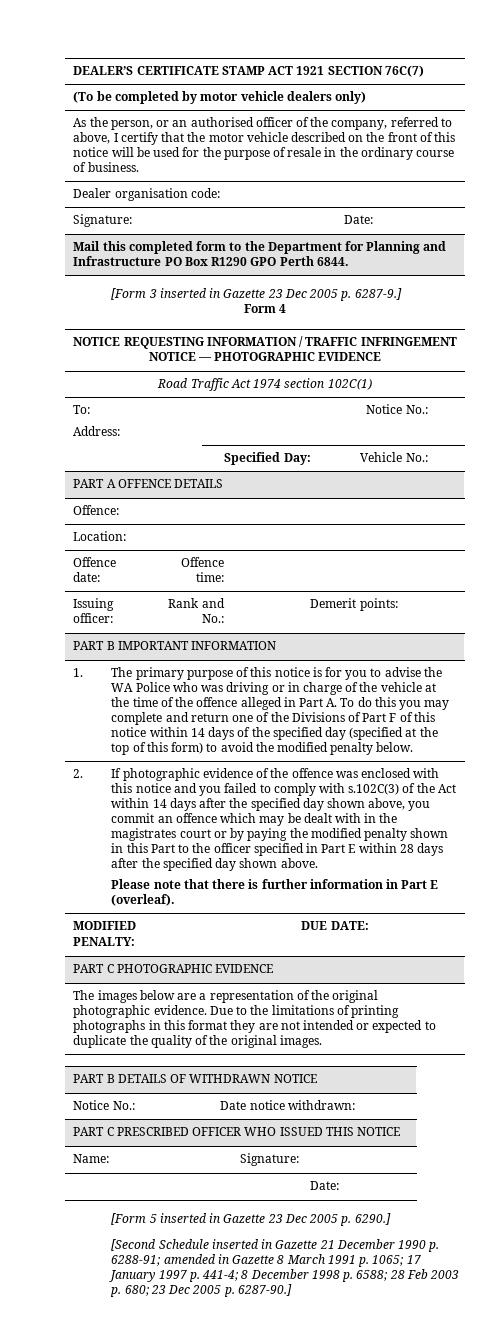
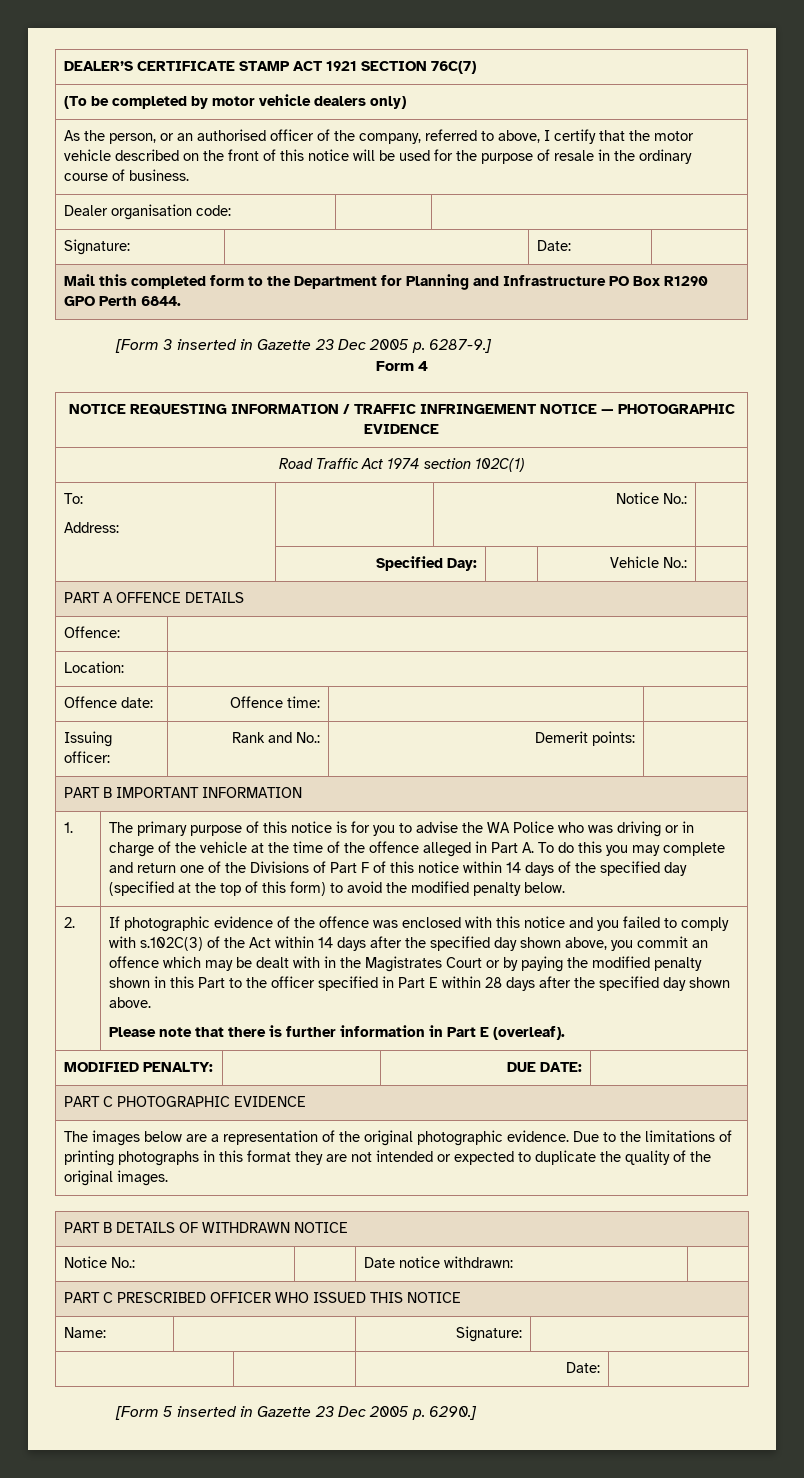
[111,828,211,841] magistrates court -> [365,956,483,972] Magistrates Court
[111,1239,440,1252] [111,1254,421,1267] [109,1269,460,1282] [110,1284,292,1297] // [Second Schedule inserted in Gazette 21 December 1990 p. 6288-91; amended in Gazette 8 March 1991 p. 1065; 17 January 1997 p. 441-4; 8 December 1998 p. 6588; 28 Feb 2003 p. 680; 23 Dec 2005 p. 6287-90.] -> (477, 1413) none

